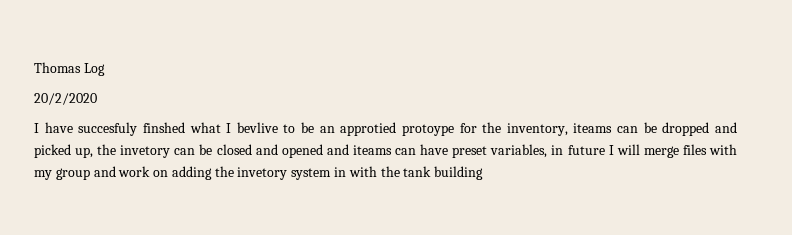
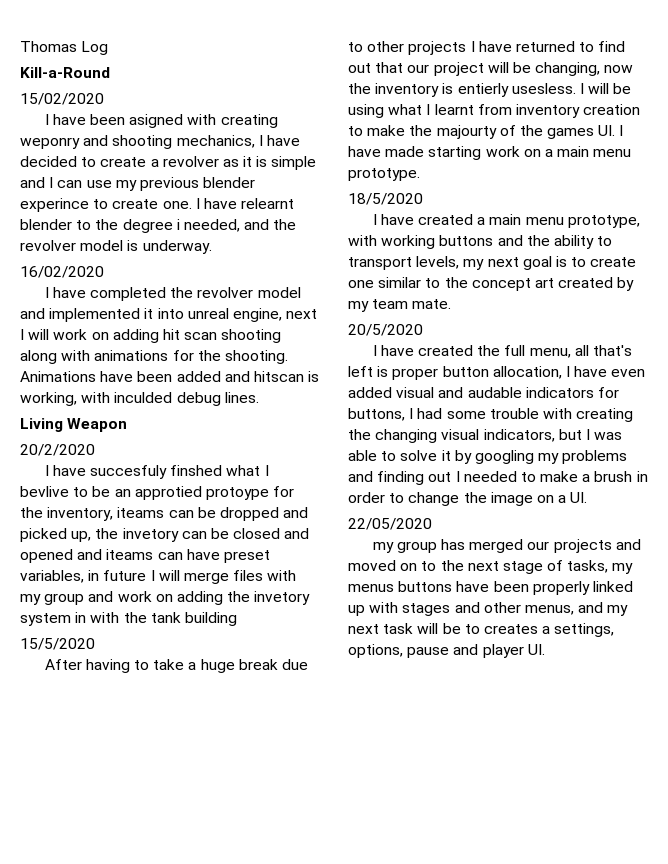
(105, 69) none -> [20,67,110,78] [20,93,104,105] [44,114,278,128] [20,135,300,149] [20,156,317,170] [20,177,256,191] [20,198,295,212] [20,219,297,233] [20,240,212,254] [20,266,104,278] [44,287,301,301] [20,308,318,322] [20,329,282,343] [20,350,288,364] [20,371,320,382] [20,392,259,406] [20,418,128,432] // Kill-a-Round // 15/02/2020 // I have been asigned with creating weponry and shooting mechanics, I have decided to create a revolver as it is simple and I can use my previous blender experince to create one. I have relearnt blender to the degree i needed, and the revolver model is underway. // 16/02/2020 // I have completed the revolver model and implemented it into unreal engine, next I will work on adding hit scan shooting along with animations for the shooting. Animations have been added and hitscan is working, with inculded debug lines. // Living Weapon
(484, 173) none -> [20,638,95,650] [44,659,309,673] [348,41,626,55] [348,62,634,76] [348,83,632,97] [348,104,641,118] [348,125,624,139] [348,146,632,160] [348,168,420,181] [348,193,423,205] [372,214,640,228] [348,235,613,249] [348,256,637,270] [348,277,635,291] [348,299,452,312] [348,324,423,336] [372,345,633,358] [348,366,646,380] [348,387,619,398] [348,408,634,422] [348,429,623,443] [348,450,628,464] [348,471,648,485] [348,492,588,506] [348,518,432,530] [372,539,641,553] [348,560,634,574] [348,581,633,595] [348,602,629,616] [348,623,615,637] [348,644,545,658] // 15/5/2020 // After having to take a huge break due to other projects I have returned to find out that our project will be changing, now the inventory is entierly usesless. I will be using what I learnt from inventory creation to make the majourty of the games UI. I have made starting work on a main menu prototype. // 18/5/2020 // I have created a main menu prototype, with working buttons and the ability to transport levels, my next goal is to create one similar to the concept art created by my team mate. // 20/5/2020 // I have created the full menu, all that's left is proper button allocation, I have even added visual and audable indicators for buttons, I had some trouble with creating the changing visual indicators, but I was able to solve it by googling my problems and finding out I needed to make a brush in order to change the image on a UI. // 22/05/2020 // my group has merged our projects and moved on to the next stage of tasks, my menus buttons have been properly linked up with stages and other menus, and my next task will be to creates a settings, options, pause and player UI.

